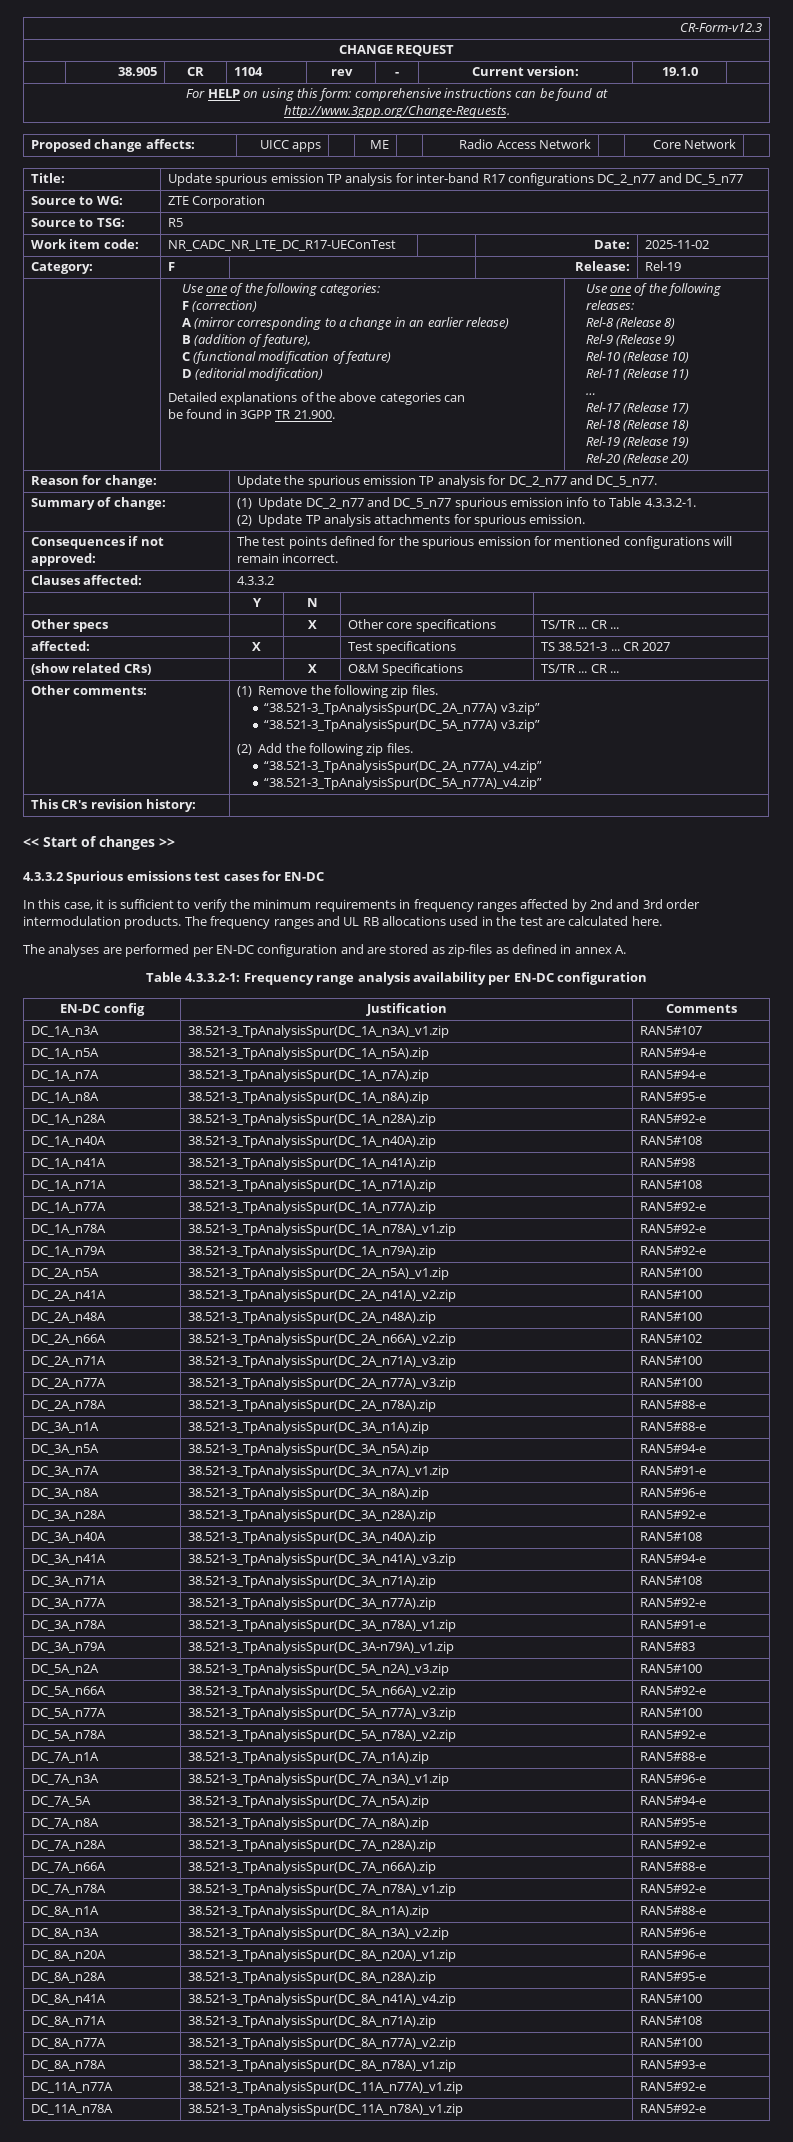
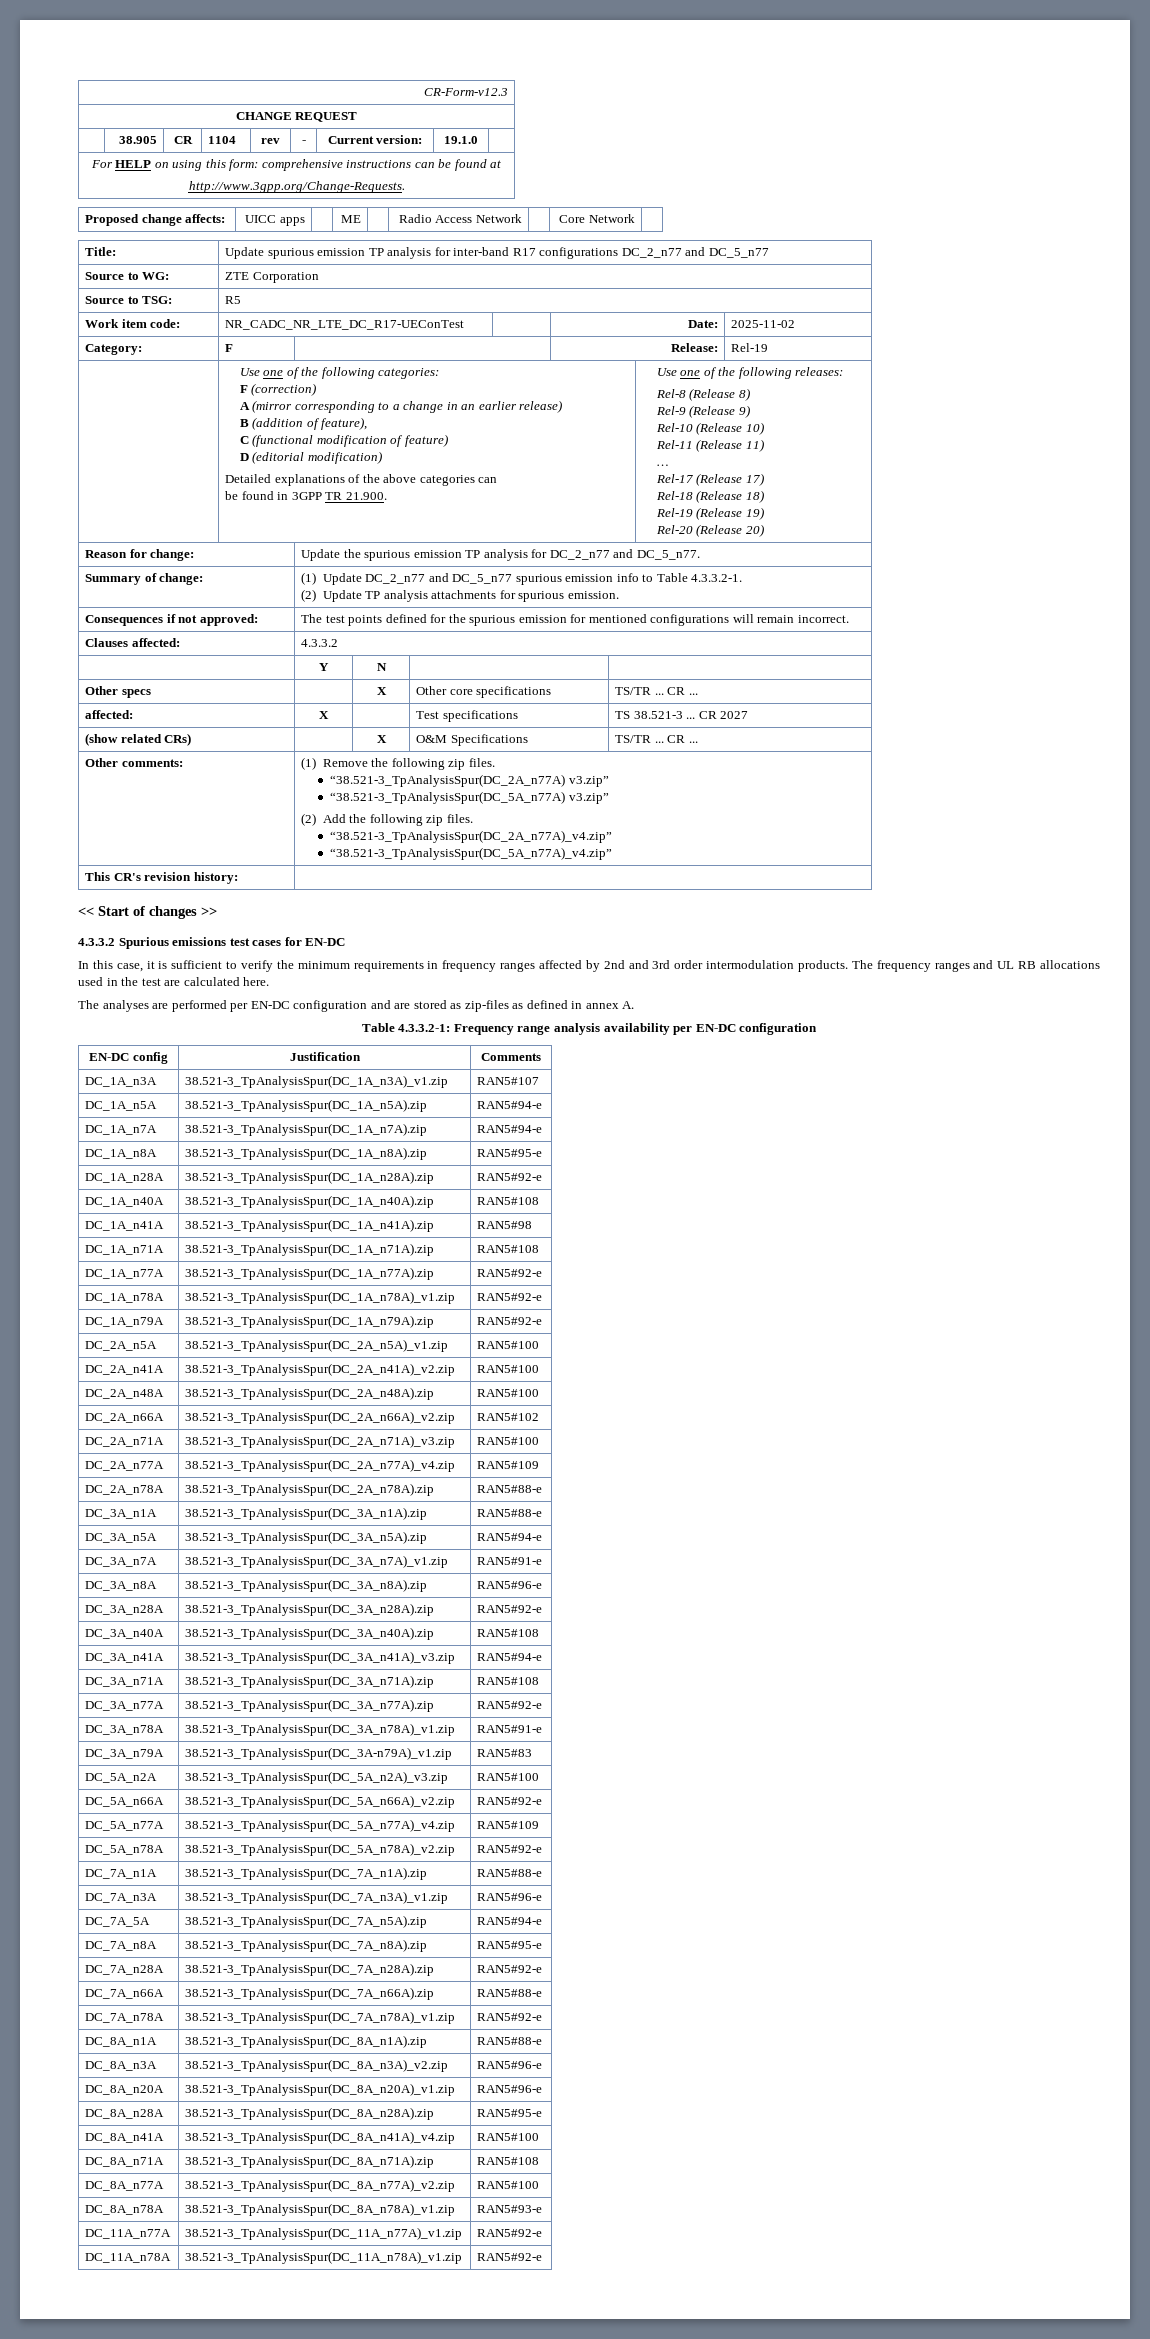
[187,1377,456,1390] [639,1378,702,1387] 38.521-3_TpAnalysisSpur(DC_2A_n77A)_v3.zip | RAN5#100 -> [185,1459,456,1472] [477,1461,540,1469] 38.521-3_TpAnalysisSpur(DC_2A_n77A)_v4.zip | RAN5#109
[187,1707,456,1720] [639,1708,702,1717] 38.521-3_TpAnalysisSpur(DC_5A_n77A)_v3.zip | RAN5#100 -> [185,1819,456,1832] [477,1821,540,1829] 38.521-3_TpAnalysisSpur(DC_5A_n77A)_v4.zip | RAN5#109

